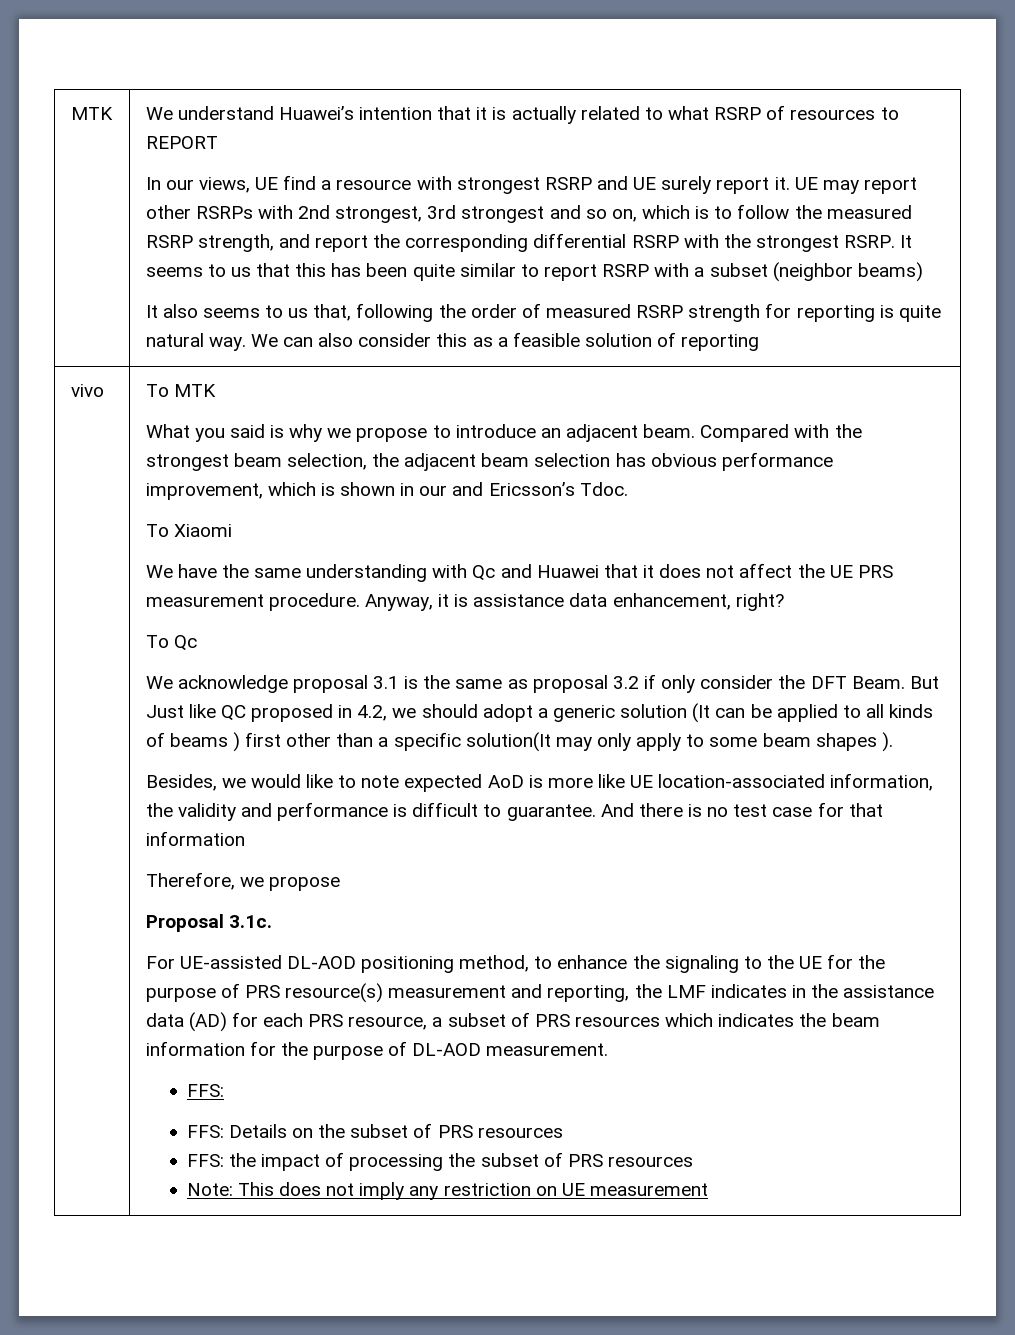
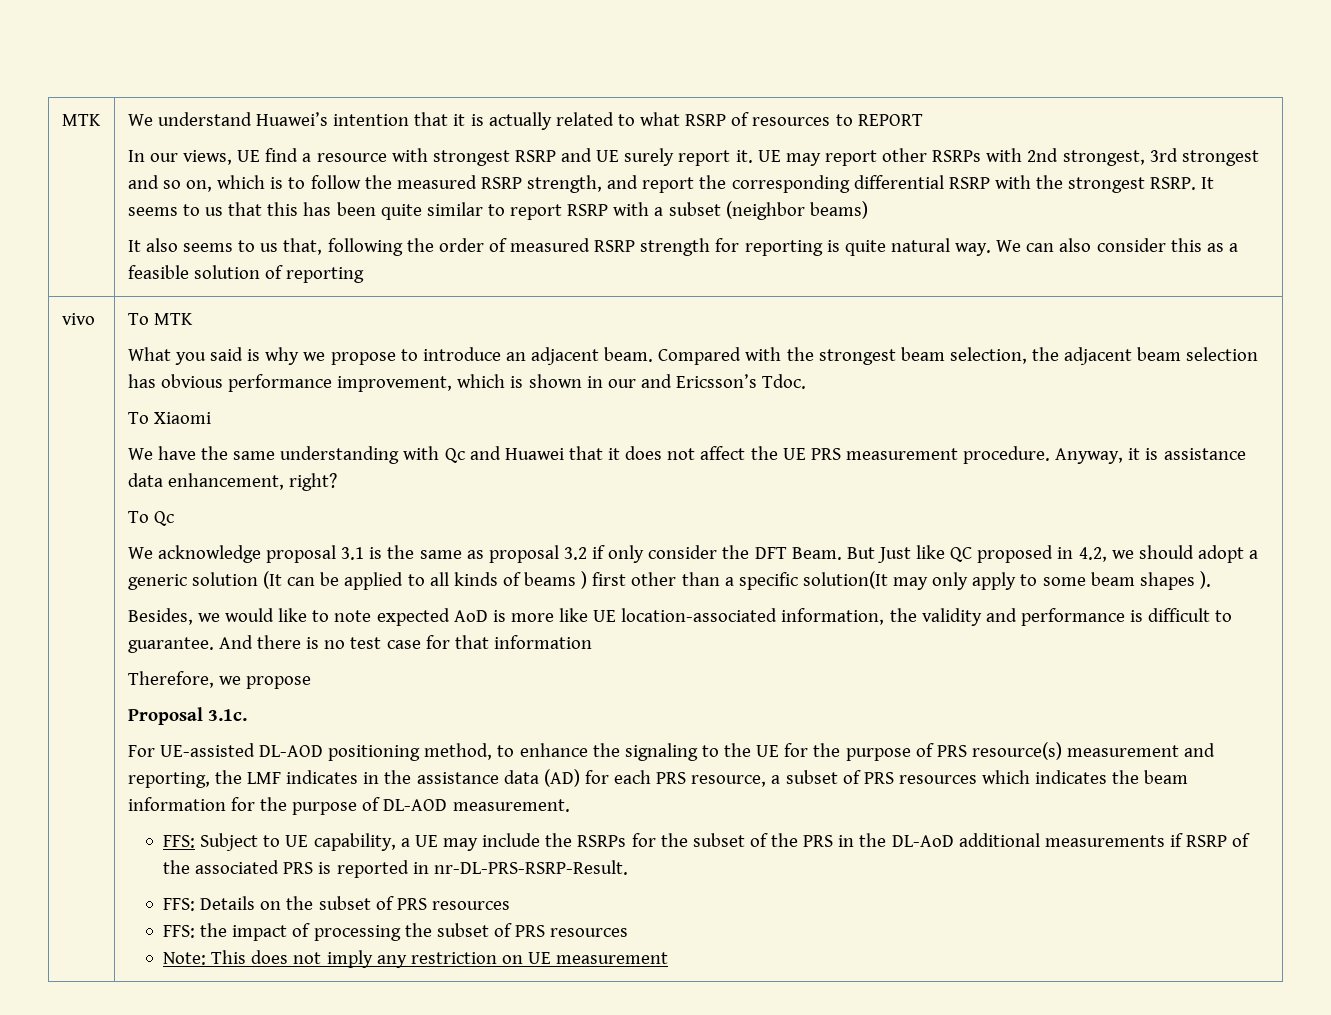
(224, 1090) none -> [200,833,1251,851] [163,860,628,878] Subject to UE capability, a UE may include the RSRPs for the subset of the PRS in the DL-AoD additional measurements if RSRP of the associated PRS is reported in nr-DL-PRS-RSRP-Result.

